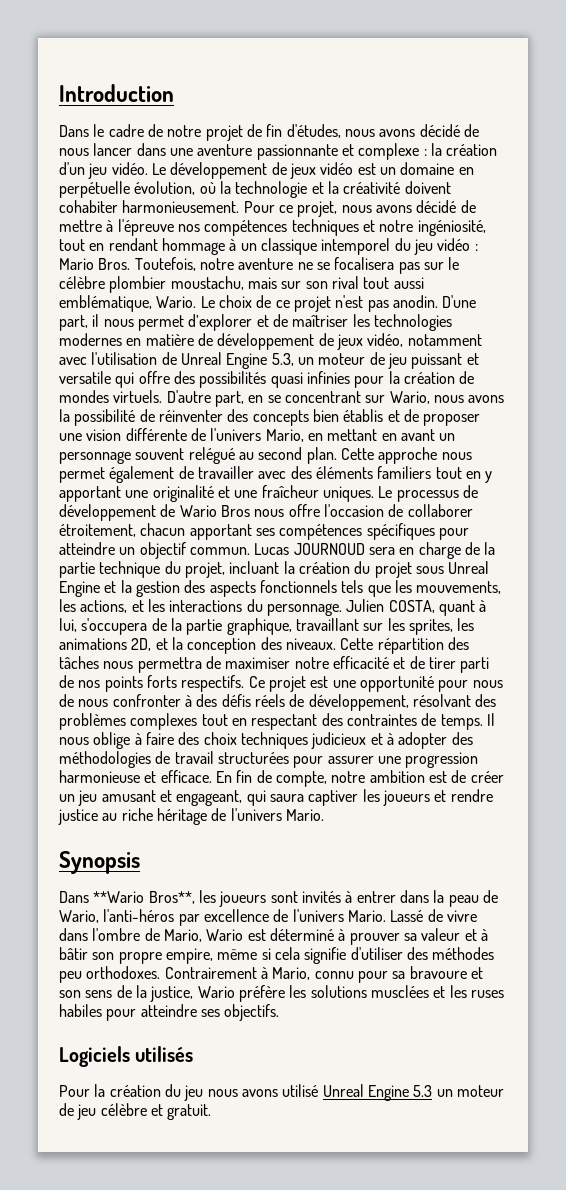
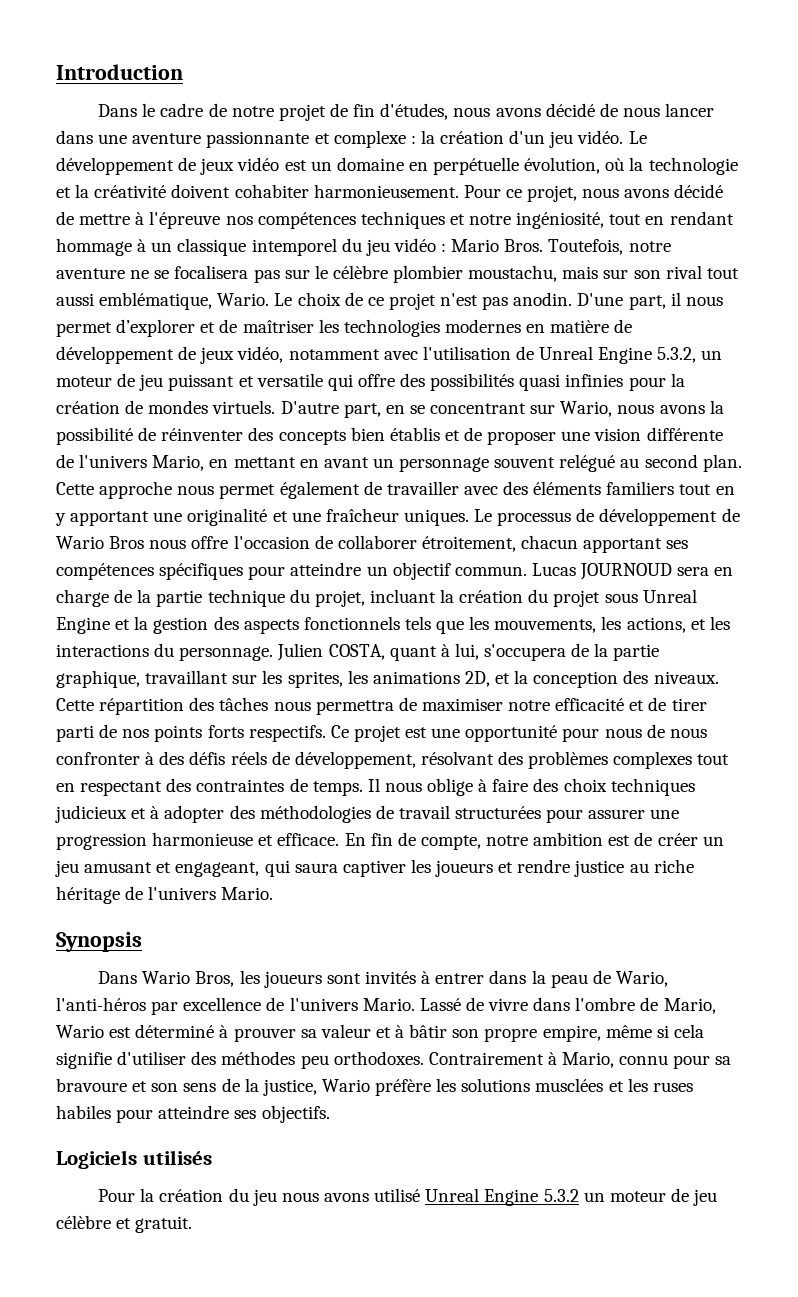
[271,353,294,366] 5.3, -> [657,347,697,363] 5.3.2,
[93,891,195,904] **Wario Bros**, -> [142,971,235,987] Wario Bros,
[413,1085,433,1097] 5.3 -> [543,1189,579,1202] 5.3.2

